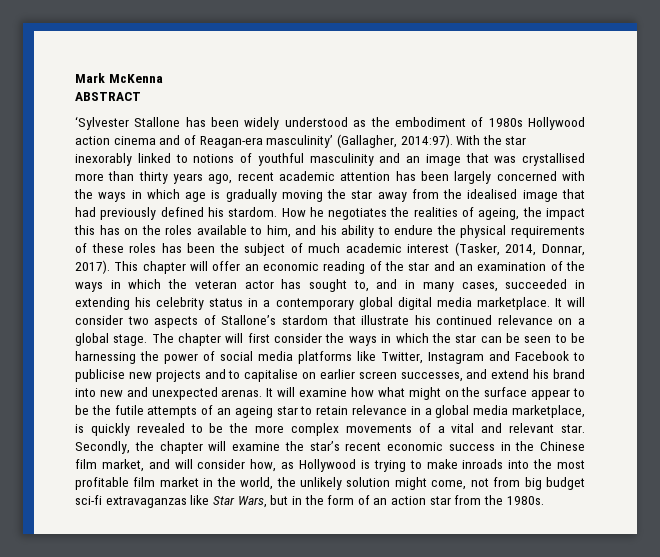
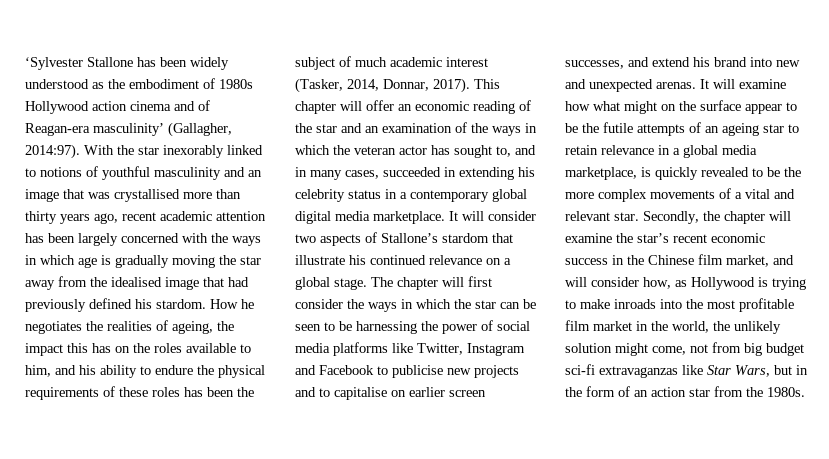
[75,73,163,83] [75,92,141,101] Mark McKenna // ABSTRACT // -> (25, 63) none

